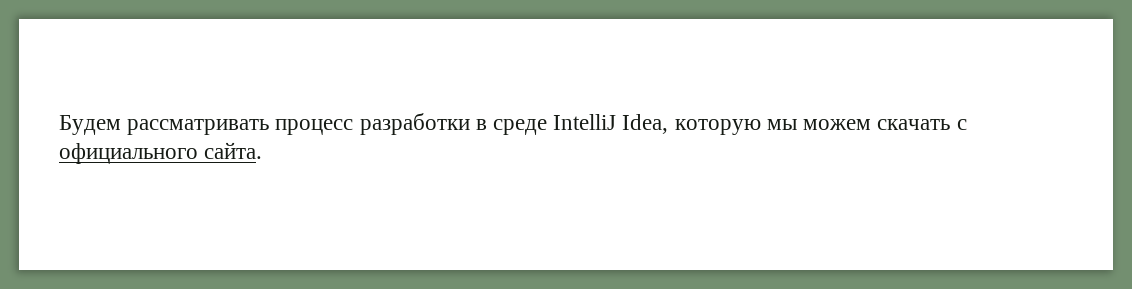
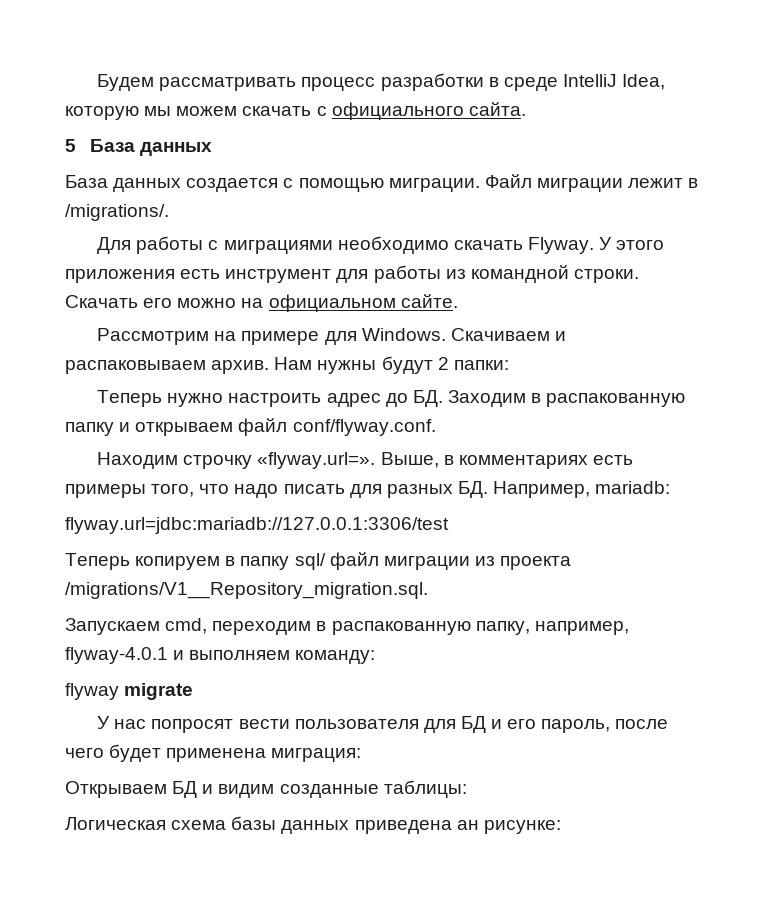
(263, 150) none -> [65,139,213,156] [65,174,699,192] [65,204,169,221] [97,236,665,254] [65,265,639,283] [65,294,458,312] [97,328,566,345] [65,356,509,374] [97,390,686,407] [65,418,436,436] [97,452,633,469] [65,481,671,498] [65,517,449,534] [65,552,572,570] [65,582,428,599] [65,618,629,635] [65,647,376,664] [65,683,194,700] [97,716,669,733] [65,744,362,762] [65,780,467,798] [65,816,561,834] // 5 База данных // База данных создается с помощью миграции. Файл миграции лежит в /migrations/. // Для работы с миграциями необходимо скачать Flyway. У этого приложения есть инструмент для работы из командной строки. Скачать его можно на официальном сайте. // Рассмотрим на примере для Windows. Скачиваем и распаковываем архив. Нам нужны будут 2 папки: // Теперь нужно настроить адрес до БД. Заходим в распакованную папку и открываем файл conf/flyway.conf. // Находим строчку «flyway.url=». Выше, в комментариях есть примеры того, что надо писать для разных БД. Например, mariadb: // flyway.url=jdbc:mariadb://127.0.0.1:3306/test // Теперь копируем в папку sql/ файл миграции из проекта /migrations/V1__Repository_migration.sql. // Запускаем cmd, переходим в распакованную папку, например, flyway-4.0.1 и выполняем команду: // flyway migrate // У нас попросят вести пользователя для БД и его пароль, после чего будет применена миграция: // Открываем БД и видим созданные таблицы: // Логическая схема базы данных приведена ан рисунке:

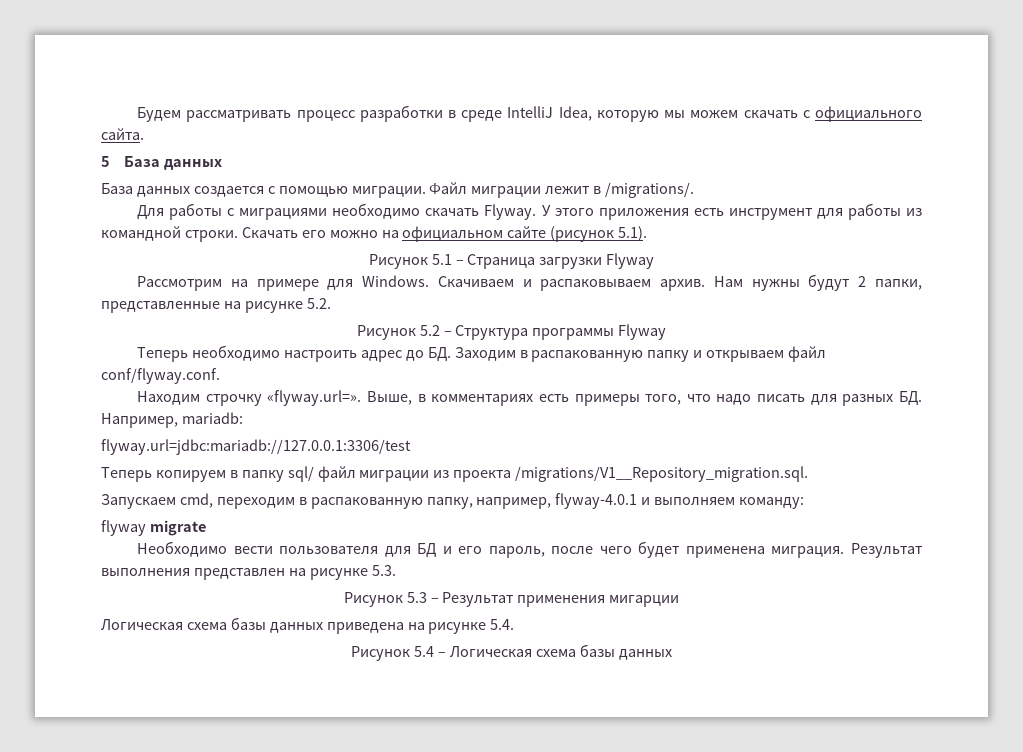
[400,294,458,308] сайте. -> [507,226,648,242] [368,253,655,269] сайте (рисунок 5.1). // Рисунок 5.1 – Страница загрузки Flyway
[453,360,509,370] [97,390,224,407] папки: // Теперь нужно -> [874,279,922,290] [101,298,331,313] [356,324,667,340] [137,345,281,362] папки, представленные на рисунке 5.2. // Рисунок 5.2 – Структура программы Flyway // Теперь необходимо
[97,716,234,733] У нас попросят -> [137,541,228,557] Необходимо
[271,748,362,762] [65,780,467,798] миграция: // Открываем БД и видим созданные таблицы: -> [771,543,923,558] [101,565,396,580] [343,592,680,607] миграция. Результат выполнения представлен на рисунке 5.3. // Рисунок 5.3 – Результат применения мигарции
[456,820,561,834] ан рисунке: -> [407,619,515,634] [351,644,672,661] на рисунке 5.4. // Рисунок 5.4 – Логическая схема базы данных

